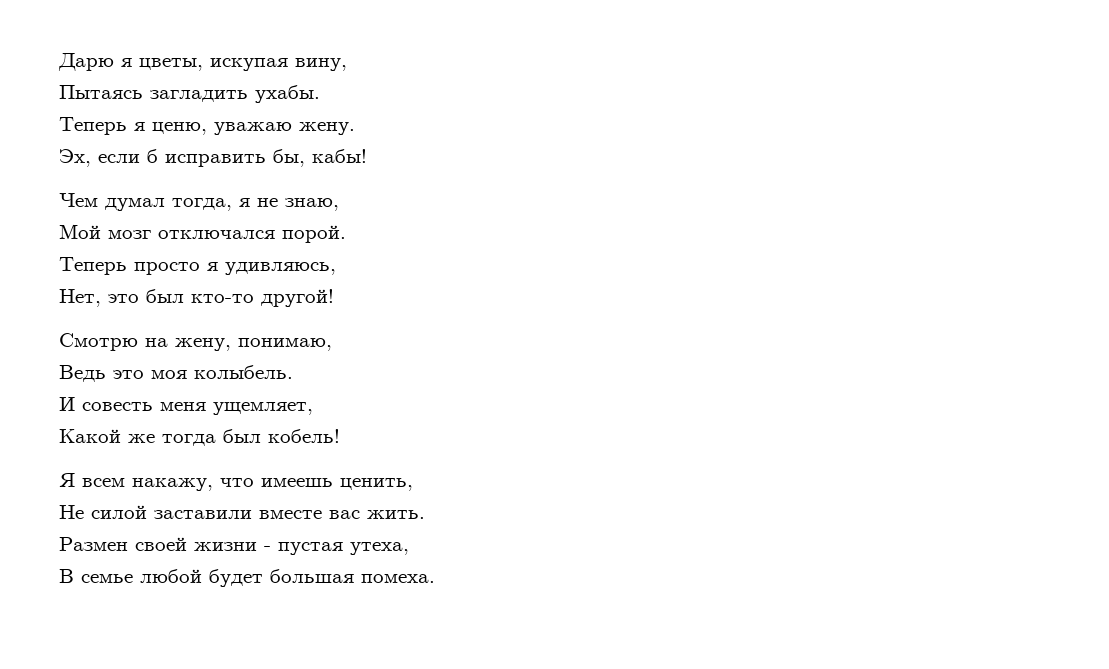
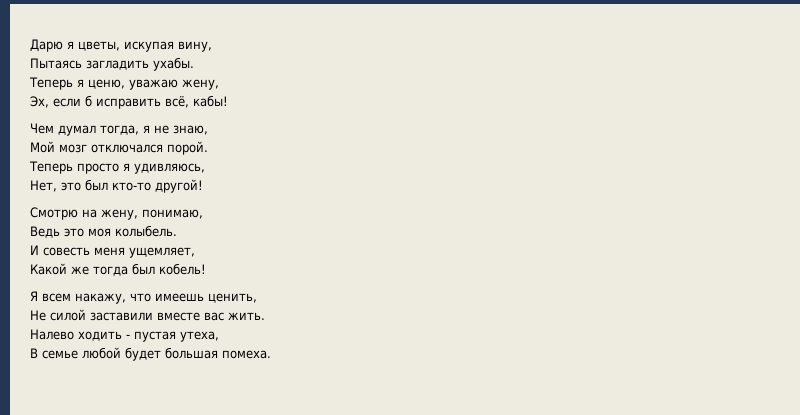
[299,122,355,135] жену. -> [182,79,219,90] жену,
[273,149,305,167] бы, -> [165,96,189,108] всё,
[59,537,257,551] Размен своей жизни -> [30,329,122,341] Налево ходить

